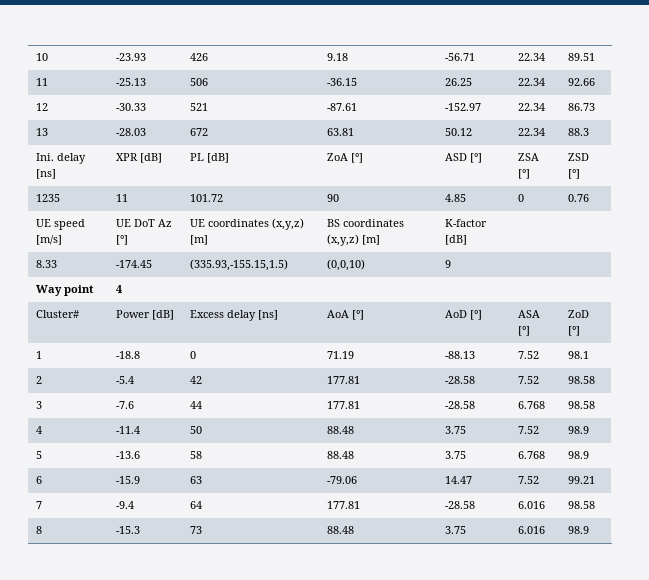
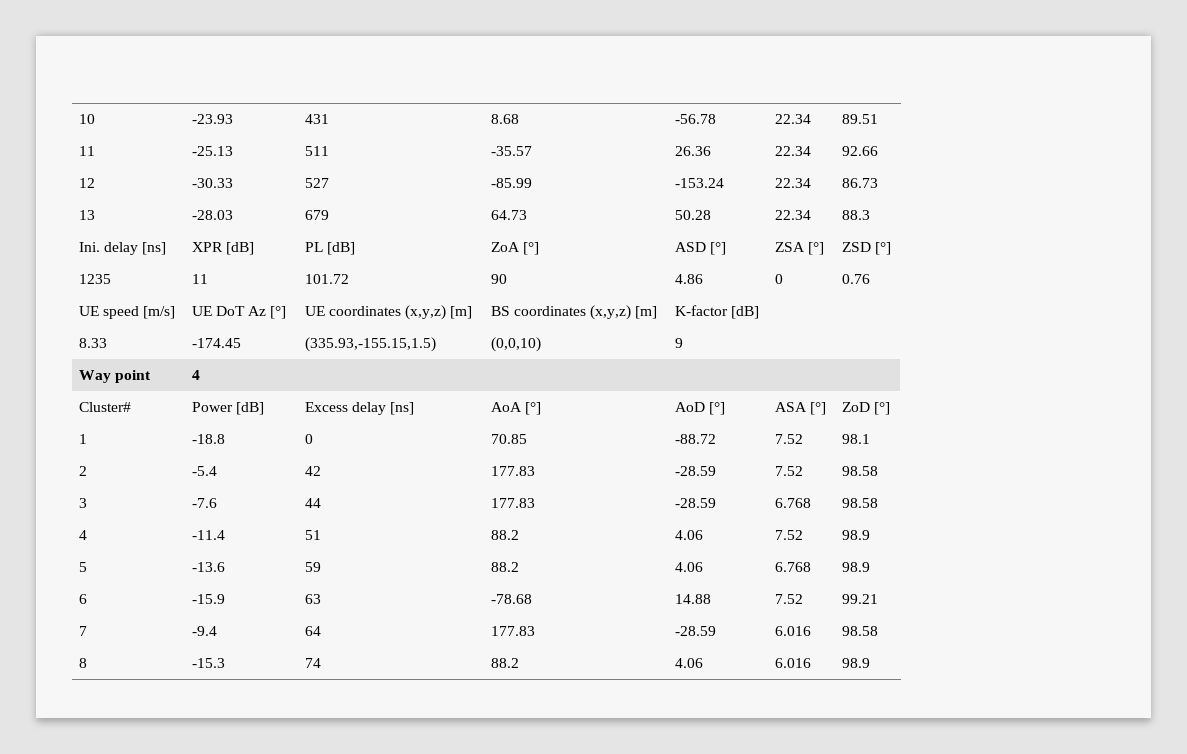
[190,53,209,61] [327,53,349,61] [445,53,476,61] 426 | 9.18 | -56.71 -> [304,114,329,124] [490,114,519,124] [674,114,716,124] 431 | 8.68 | -56.78
[190,78,209,86] [327,78,358,86] [445,78,473,86] 506 | -36.15 | 26.25 -> [304,146,329,156] [490,146,532,156] [674,146,711,156] 511 | -35.57 | 26.36
[190,103,209,111] [327,103,358,111] [445,103,482,111] 521 | -87.61 | -152.97 -> [304,178,329,188] [490,178,532,188] [674,178,724,188] 527 | -85.99 | -153.24
[190,128,209,136] [327,128,355,136] [445,128,473,136] 672 | 63.81 | 50.12 -> [304,210,329,220] [490,210,527,220] [674,210,711,220] 679 | 64.73 | 50.28
[445,194,467,202] 4.85 -> [674,274,703,284] 4.86
[327,351,355,359] [445,351,476,359] 71.19 | -88.13 -> [490,434,527,444] [674,434,716,444] 70.85 | -88.72
[327,376,361,384] [445,376,476,384] 177.81 | -28.58 -> [490,466,535,476] [674,466,716,476] 177.83 | -28.59
[327,401,361,409] [445,401,476,409] 177.81 | -28.58 -> [490,498,535,508] [674,498,716,508] 177.83 | -28.59
[190,426,203,434] [327,426,355,434] [445,426,467,434] 50 | 88.48 | 3.75 -> [304,530,321,540] [490,530,519,540] [674,530,703,540] 51 | 88.2 | 4.06
[190,451,203,459] [327,451,355,459] [445,451,467,459] 58 | 88.48 | 3.75 -> [304,562,321,572] [490,562,519,572] [674,562,703,572] 59 | 88.2 | 4.06
[327,476,358,484] [445,476,473,484] -79.06 | 14.47 -> [490,594,532,604] [674,594,711,604] -78.68 | 14.88
[327,501,361,509] [445,501,476,509] 177.81 | -28.58 -> [490,626,535,636] [674,626,716,636] 177.83 | -28.59
[190,526,203,534] [327,526,355,534] [445,526,467,534] 73 | 88.48 | 3.75 -> [304,658,321,668] [490,658,519,668] [674,658,703,668] 74 | 88.2 | 4.06

